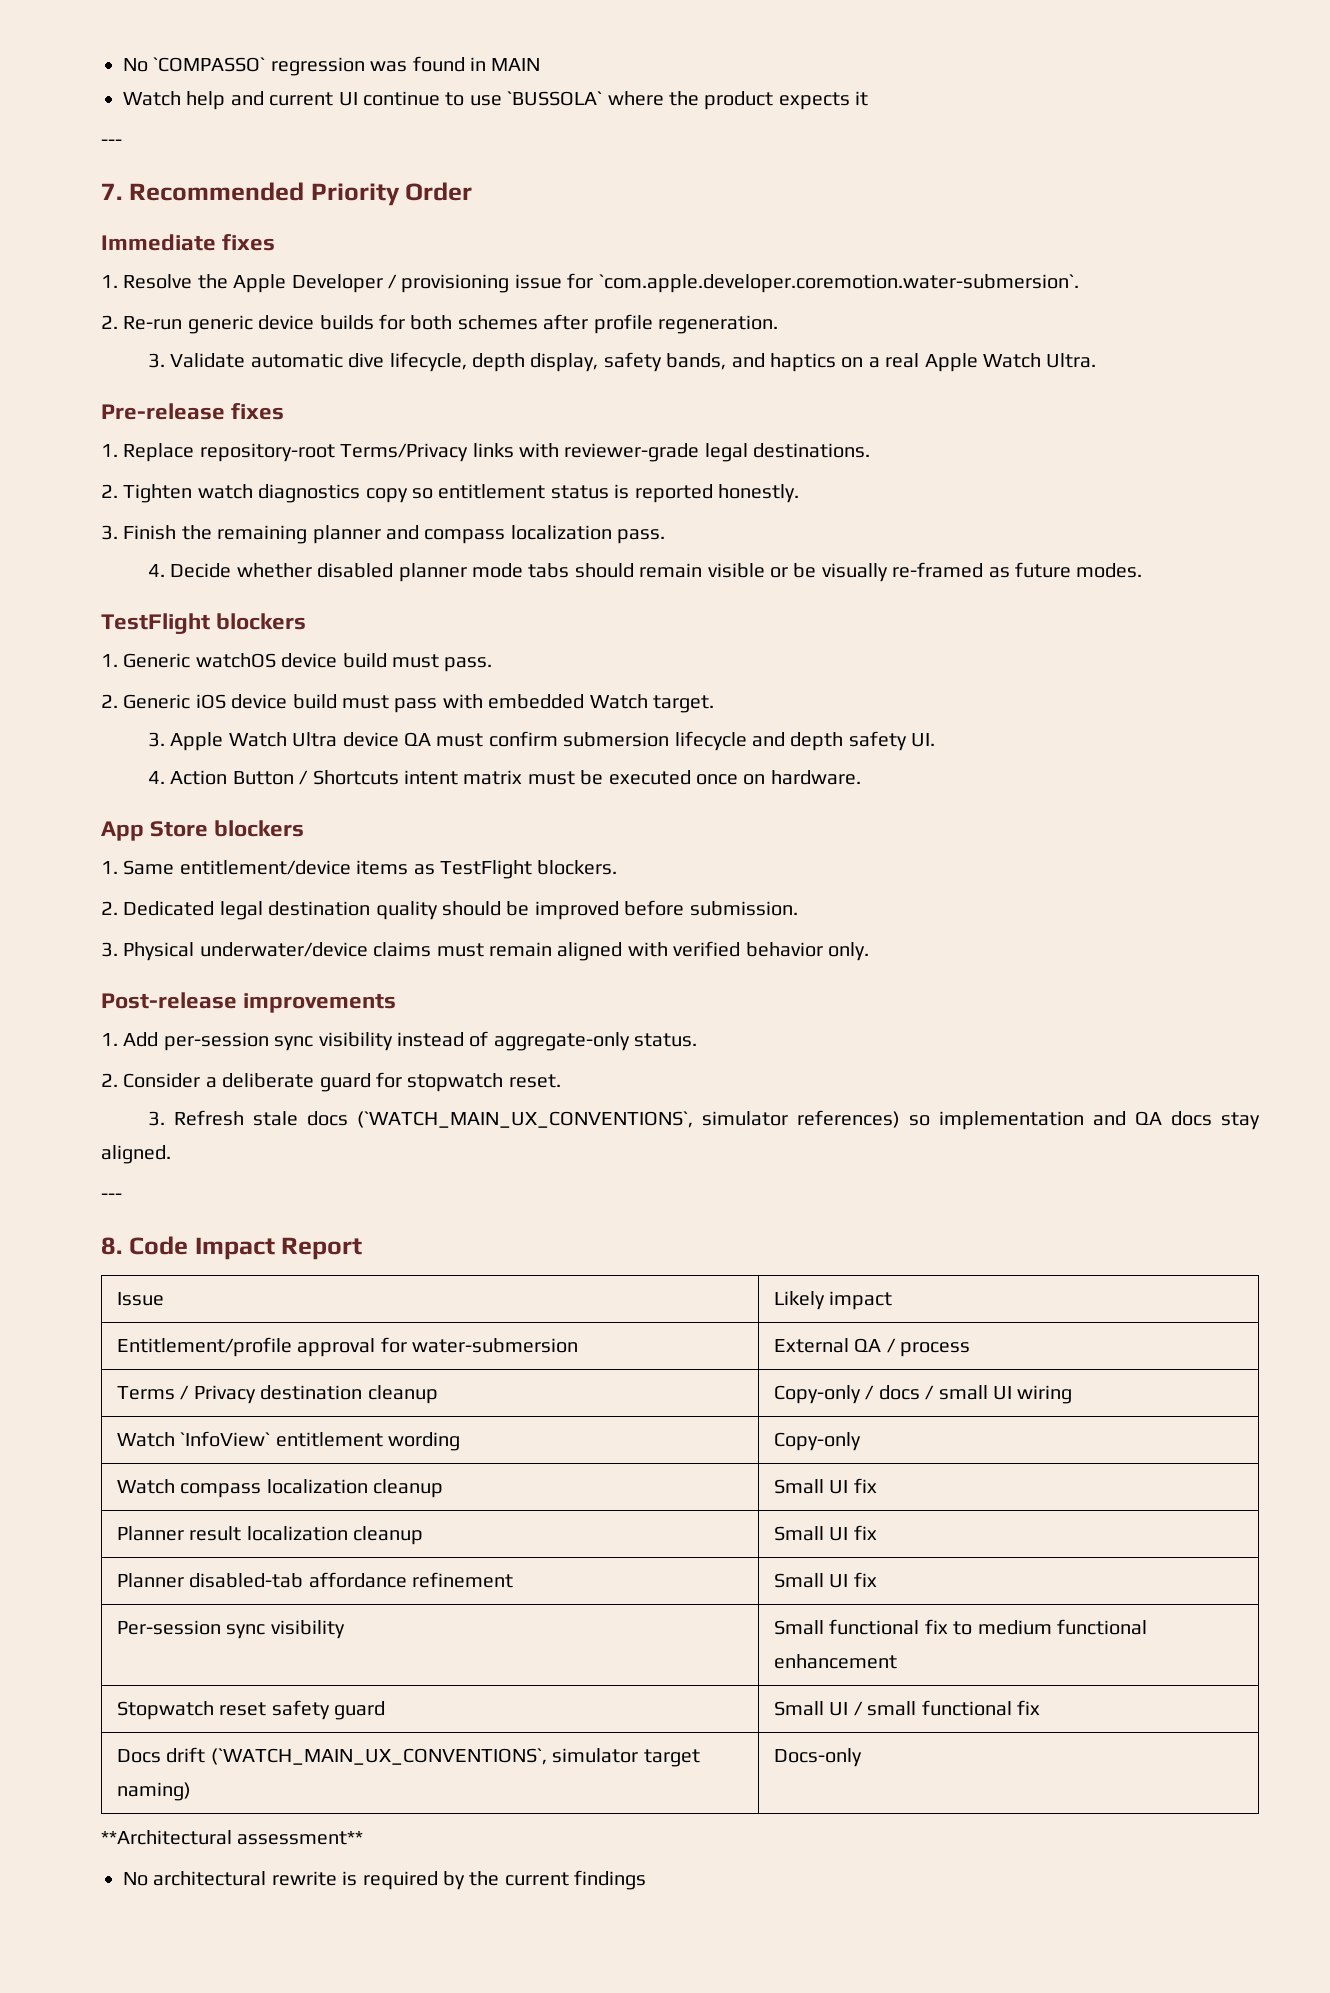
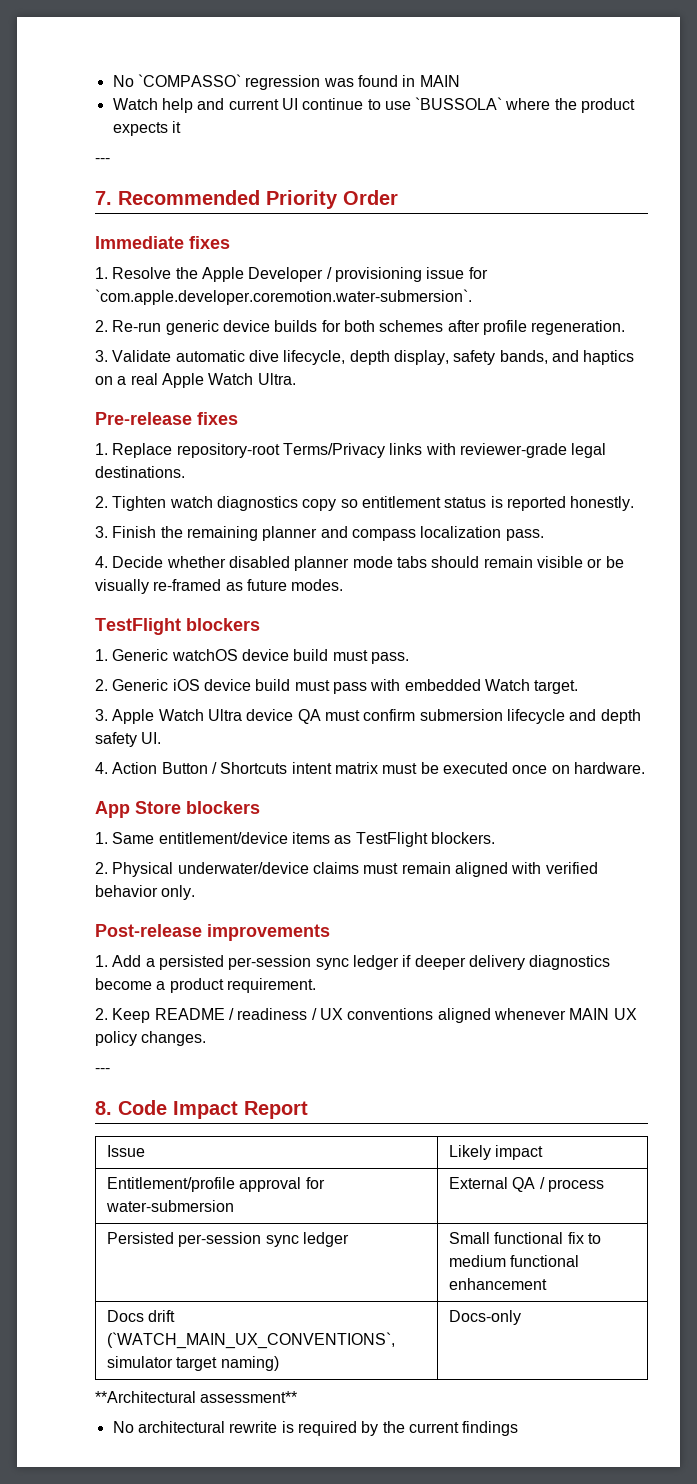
[123,900,798,920] [101,942,118,957] Dedicated legal destination quality should be improved before submission. // 3. -> (108, 868) none
[163,1031,698,1051] [101,1072,561,1092] [148,1110,1261,1130] [101,1145,171,1164] per-session sync visibility instead of aggregate-only status. // 2. Consider a deliberate guard for stopwatch reset. // 3. Refresh stale docs (`WATCH_MAIN_UX_CONVENTIONS`, simulator references) so implementation and QA docs stay aligned. -> [145,955,611,970] [95,978,316,993] [95,1008,637,1023] [95,1031,207,1046] a persisted per-session sync ledger if deeper delivery diagnostics become a product requirement. // 2. Keep README / readiness / UX conventions aligned whenever MAIN UX policy changes.
[116,1385,438,1404] [773,1385,1073,1404] [116,1431,461,1451] [773,1432,861,1451] [116,1479,444,1498] [773,1478,877,1494] [116,1526,424,1545] [773,1525,877,1541] [116,1572,514,1588] [773,1572,877,1588] [116,1620,345,1639] Terms / Privacy destination cleanup | Copy-only / docs / small UI wiring // Watch `InfoView` entitlement wording | Copy-only // Watch compass localization cleanup | Small UI fix // Planner result localization cleanup | Small UI fix // Planner disabled-tab affordance refinement | Small UI fix // Per-session sync visibility -> [107,1232,350,1247] Persisted per-session sync ledger
[116,1700,386,1720] [773,1700,1040,1716] // Stopwatch reset safety guard | Small UI / small functional fix -> (548, 1284) none

